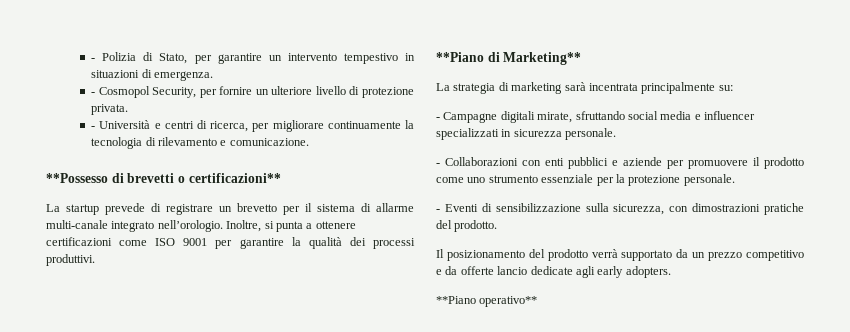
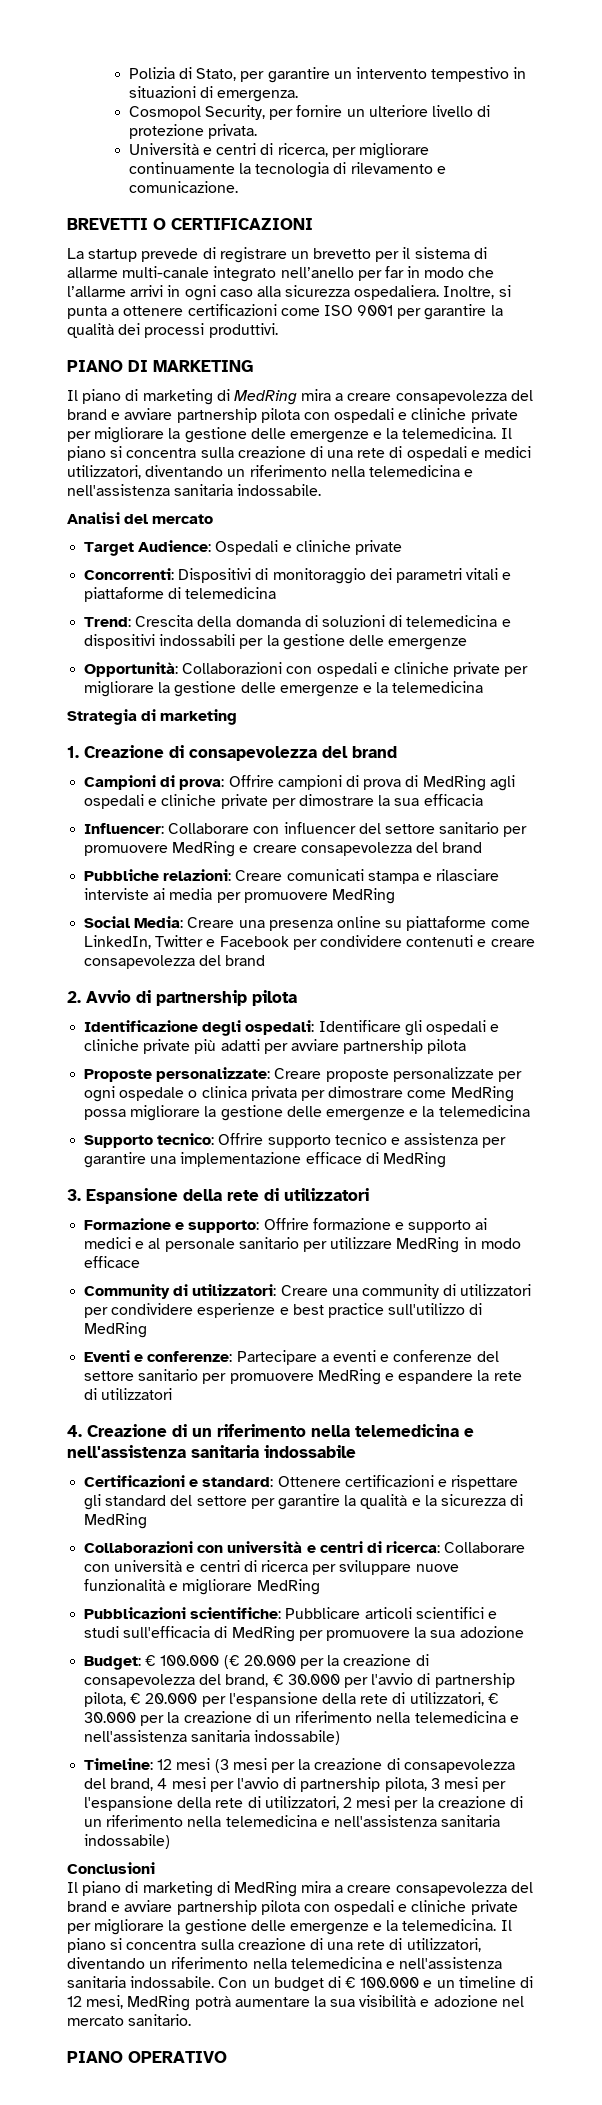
[91,58,96,61] - -> (128, 73) none
[91,92,96,95] - -> (299, 96) none
[91,126,96,129] - -> (258, 131) none
[46,173,281,183] **Possesso di brevetti o certificazioni** -> [67,218,313,230] BREVETTI O CERTIFICAZIONI
[157,220,223,232] nell’orologio. -> [280,266,495,281] [67,285,440,301] nell’anello per far in modo che l’allarme arrivi in ogni caso alla sicurezza ospedaliera.
[436,52,582,65] [436,82,733,94] [436,111,755,123] [436,128,617,140] [436,157,804,169] [436,174,735,186] [436,203,804,215] [436,220,498,232] [436,249,804,261] [436,266,671,278] [436,296,538,307] **Piano di Marketing** // La strategia di marketing sarà incentrata principalmente su: // - Campagne digitali mirate, sfruttando social media e influencer specializzati in sicurezza personale. // - Collaborazioni con enti pubblici e aziende per promuovere il prodotto come uno strumento essenziale per la protezione personale. // - Eventi di sensibilizzazione sulla sicurezza, con dimostrazioni pratiche del prodotto. // Il posizionamento del prodotto verrà supportato da un prezzo competitivo e da offerte lancio dedicate agli early adopters. // **Piano operativo** -> [67,360,253,372] [67,389,533,405] [67,408,518,423] [67,427,512,443] [67,446,532,461] [67,465,474,479] [67,484,322,496] [67,512,214,524] [84,540,402,556] [84,568,512,584] [84,587,277,602] [84,615,511,627] [84,634,468,650] [84,662,529,677] [84,681,484,697] [67,709,238,725] [67,745,397,761] [84,775,515,791] [84,794,483,809] [84,822,528,837] [84,841,483,857] [84,869,500,884] [84,888,395,904] [84,916,530,931] [84,935,535,950] [84,955,266,969] [67,990,297,1006] [84,1020,500,1036] [84,1039,467,1054] [84,1067,522,1082] [84,1086,514,1102] [84,1105,530,1121] [84,1133,507,1148] [84,1152,446,1168] [67,1188,369,1204] [84,1218,488,1233] [84,1237,521,1253] [84,1256,141,1268] [84,1284,532,1299] [84,1303,483,1318] [84,1322,148,1338] [84,1350,499,1365] [84,1369,522,1385] [84,1388,173,1400] [67,1424,474,1437] [67,1445,356,1458] [84,1475,519,1490] [84,1494,524,1510] [84,1513,148,1529] [84,1541,526,1553] [84,1560,459,1575] [84,1579,320,1595] [84,1607,497,1619] [84,1626,524,1642] [84,1654,429,1670] [84,1673,515,1688] [84,1692,499,1707] [84,1711,519,1726] [84,1730,341,1745] [84,1758,515,1773] [84,1777,507,1792] [84,1796,523,1811] [84,1815,501,1827] [84,1834,171,1849] [67,1862,155,1874] [67,1881,533,1897] [67,1900,518,1915] [67,1919,512,1935] [67,1938,481,1953] [67,1957,503,1969] [67,1976,534,1992] [67,1995,524,2011] [67,2014,192,2026] [67,2051,227,2063] PIANO DI MARKETING // Il piano di marketing di MedRing mira a creare consapevolezza del brand e avviare partnership pilota con ospedali e cliniche private per migliorare la gestione delle emergenze e la telemedicina. Il piano si concentra sulla creazione di una rete di ospedali e medici utilizzatori, diventando un riferimento nella telemedicina e nell'assistenza sanitaria indossabile. // Analisi del mercato // Target Audience: Ospedali e cliniche private // Concorrenti: Dispositivi di monitoraggio dei parametri vitali e piattaforme di telemedicina // Trend: Crescita della domanda di soluzioni di telemedicina e dispositivi indossabili per la gestione delle emergenze // Opportunità: Collaborazioni con ospedali e cliniche private per migliorare la gestione delle emergenze e la telemedicina // Strategia di marketing // 1. Creazione di consapevolezza del brand // Campioni di prova: Offrire campioni di prova di MedRing agli ospedali e cliniche private per dimostrare la sua efficacia // Influencer: Collaborare con influencer del settore sanitario per promuovere MedRing e creare consapevolezza del brand // Pubbliche relazioni: Creare comunicati stampa e rilasciare interviste ai media per promuovere MedRing // Social Media: Creare una presenza online su piattaforme come LinkedIn, Twitter e Facebook per condividere contenuti e creare consapevolezza del brand // 2. Avvio di partnership pilota // Identificazione degli ospedali: Identificare gli ospedali e cliniche private più adatti per avviare partnership pilota // Proposte personalizzate: Creare proposte personalizzate per ogni ospedale o clinica privata per dimostrare come MedRing possa migliorare la gestione delle emergenze e la telemedicina // Supporto tecnico: Offrire supporto tecnico e assistenza per garantire una implementazione efficace di MedRing // 3. Espansione della rete di utilizzatori // Formazione e supporto: Offrire formazione e supporto ai medici e al personale sanitario per utilizzare MedRing in modo efficace // Community di utilizzatori: Creare una community di utilizzatori per condividere esperienze e best practice sull'utilizzo di MedRing // Eventi e conferenze: Partecipare a eventi e conferenze del settore sanitario per promuovere MedRing e espandere la rete di utilizzatori // 4. Creazione di un riferimento nella telemedicina e nell'assistenza sanitaria indossabile // Certificazioni e standard: Ottenere certificazioni e rispettare gli standard del settore per garantire la qualità e la sicurezza di MedRing // Collaborazioni con università e centri di ricerca: Collaborare con università e centri di ricerca per sviluppare nuove funzionalità e migliorare MedRing // Pubblicazioni scientifiche: Pubblicare articoli scientifici e studi sull'efficacia di MedRing per promuovere la sua adozione // Budget: € 100.000 (€ 20.000 per la creazione di consapevolezza del brand, € 30.000 per l'avvio di partnership pilota, € 20.000 per l'espansione della rete di utilizzatori, € 30.000 per la creazione di un riferimento nella telemedicina e nell'assistenza sanitaria indossabile) // Timeline: 12 mesi (3 mesi per la creazione di consapevolezza del brand, 4 mesi per l'avvio di partnership pilota, 3 mesi per l'espansione della rete di utilizzatori, 2 mesi per la creazione di un riferimento nella telemedicina e nell'assistenza sanitaria indossabile) // Conclusioni // Il piano di marketing di MedRing mira a creare consapevolezza del brand e avviare partnership pilota con ospedali e cliniche private per migliorare la gestione delle emergenze e la telemedicina. Il piano si concentra sulla creazione di una rete di utilizzatori, diventando un riferimento nella telemedicina e nell'assistenza sanitaria indossabile. Con un budget di € 100.000 e un timeline di 12 mesi, MedRing potrà aumentare la sua visibilità e adozione nel mercato sanitario. // PIANO OPERATIVO

